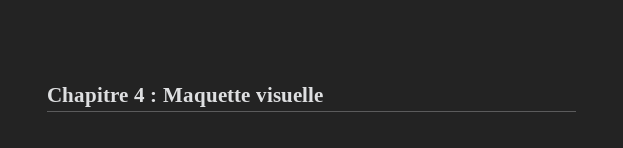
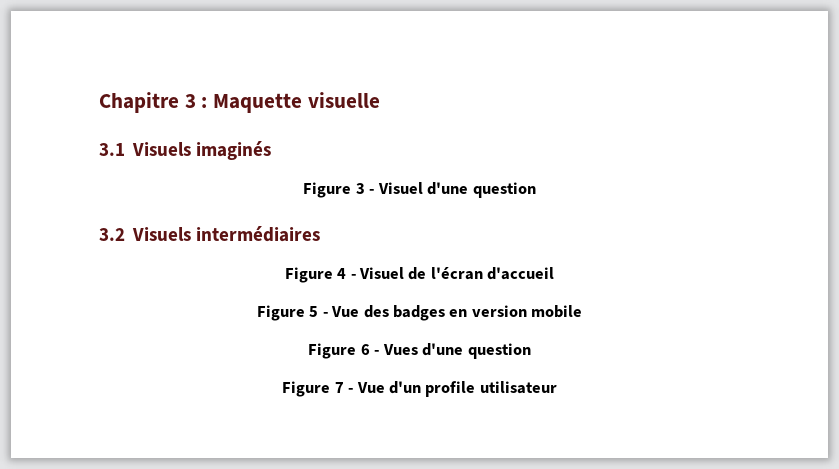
[133,88,145,102] 4 -> [184,94,196,108] 3
(323, 94) none -> [99,141,272,160] [303,182,536,198] [99,226,321,242] [284,267,555,283] [256,305,583,321] [308,343,531,359] [282,381,557,397] // 3.1 Visuels imaginés // Figure 3 - Visuel d'une question // 3.2 Visuels intermédiaires // Figure 4 - Visuel de l'écran d'accueil // Figure 5 - Vue des badges en version mobile // Figure 6 - Vues d'une question // Figure 7 - Vue d'un profile utilisateur

